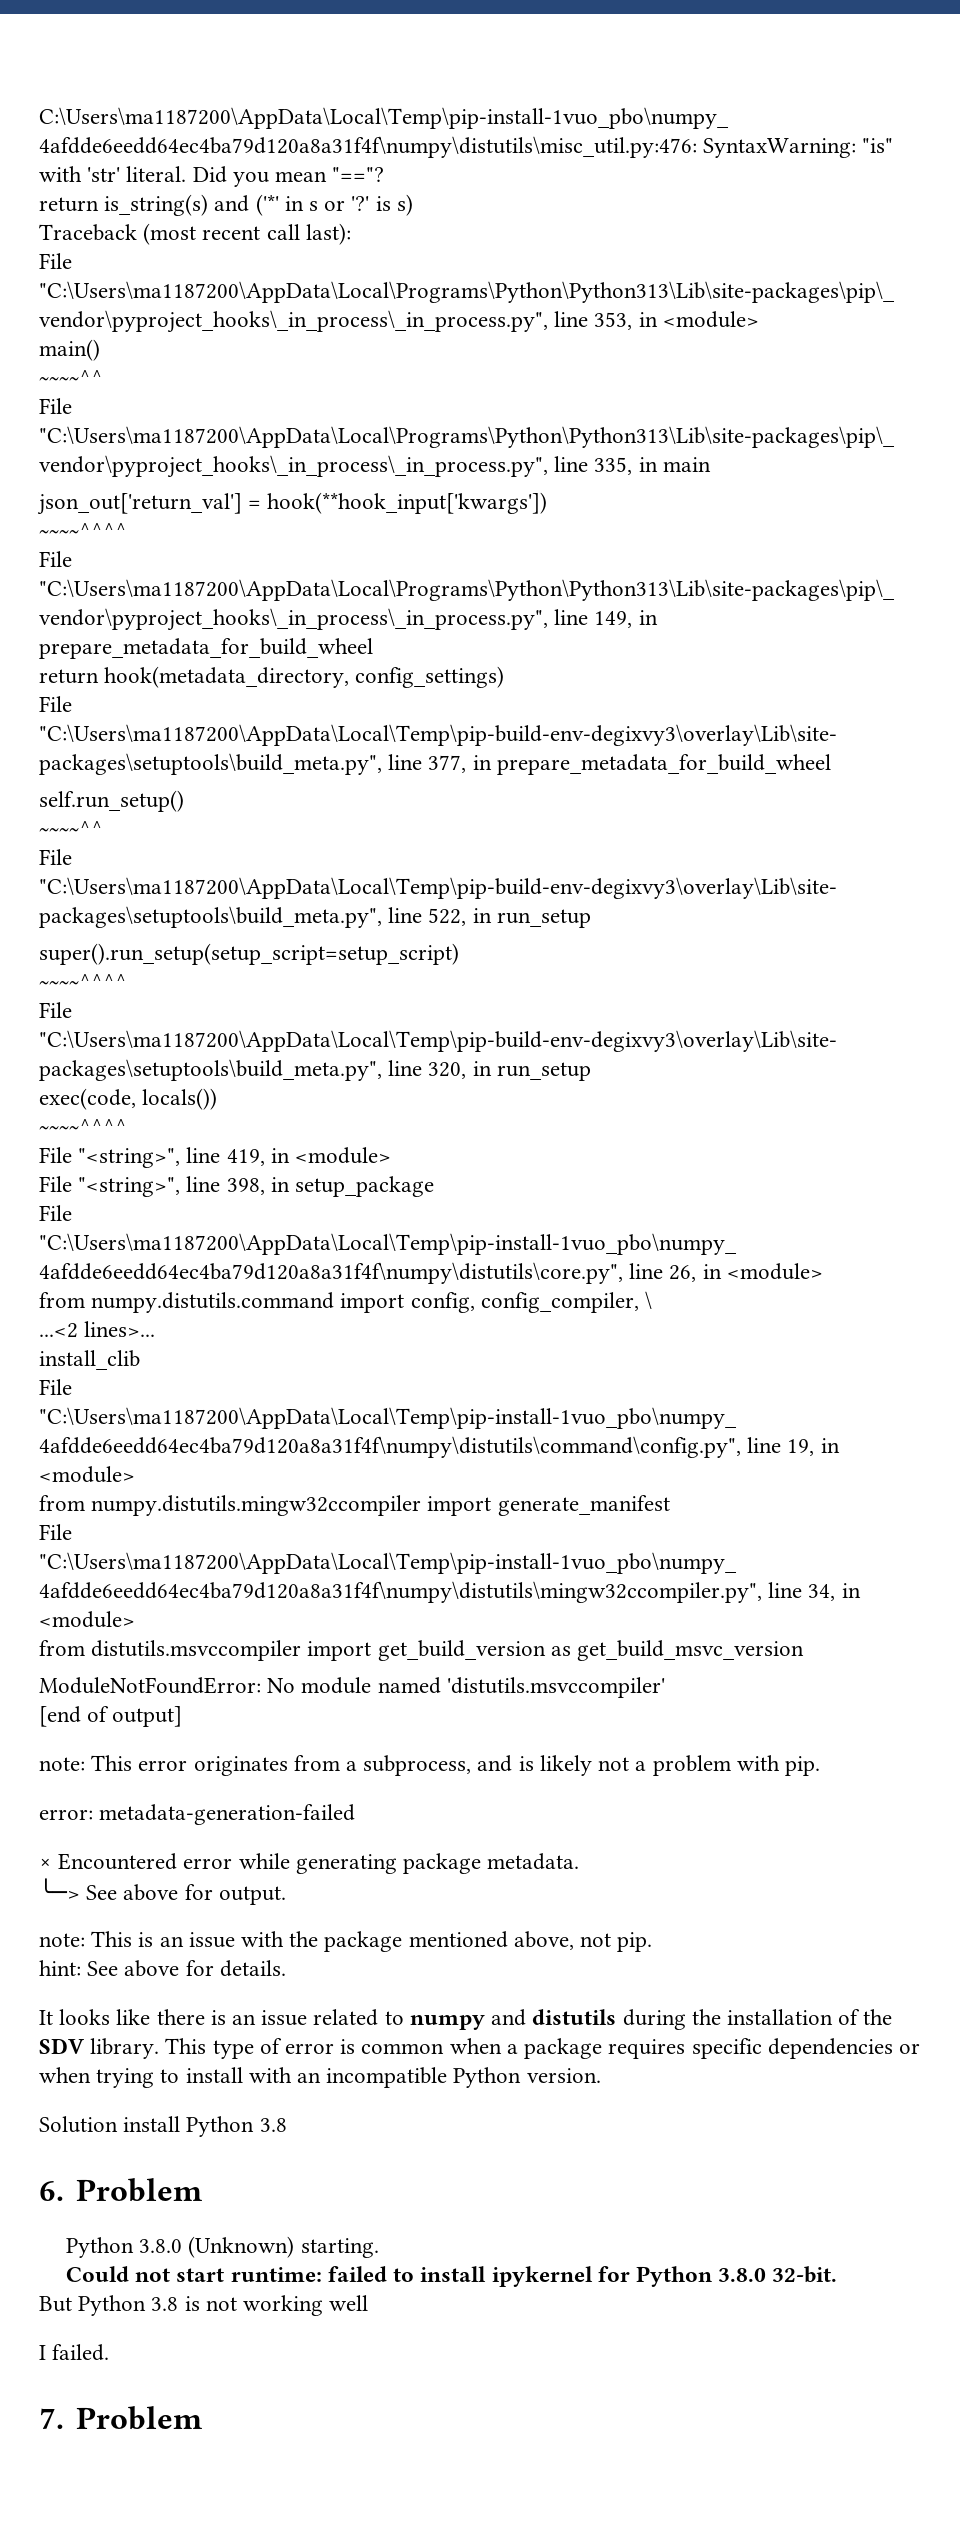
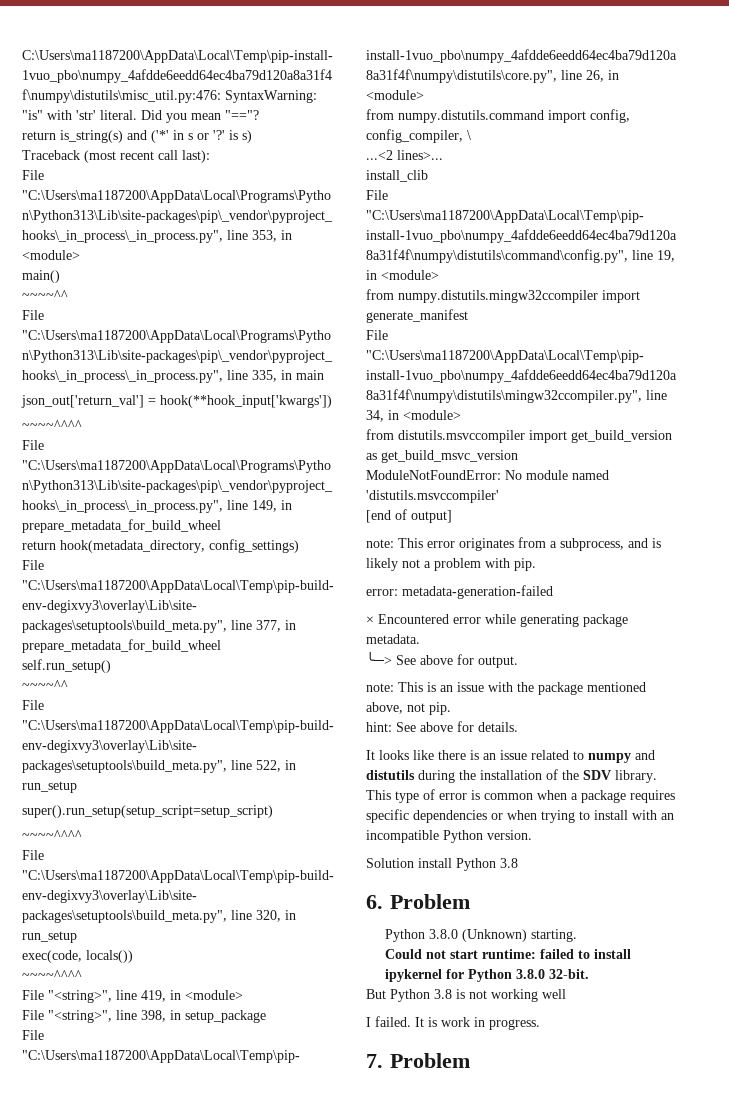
(110, 2352) none -> [415,1017,540,1030] It is work in progress.

